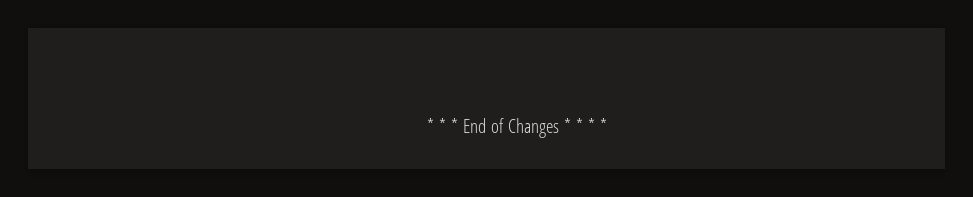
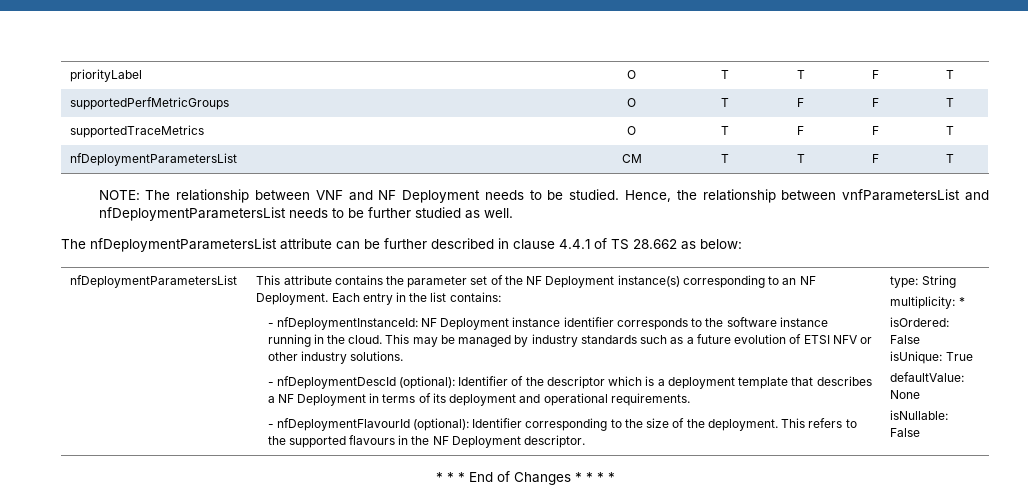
(427, 125) none -> [70,69,143,82] [627,70,636,79] [720,70,729,79] [796,70,805,79] [871,70,879,79] [946,70,954,79] [70,97,230,110] [627,98,636,107] [720,98,729,107] [797,98,804,107] [871,98,879,107] [946,98,954,107] [70,125,205,138] [627,126,636,135] [720,126,729,135] [797,126,804,135] [871,126,879,135] [946,126,954,135] [70,153,238,166] [621,154,642,163] [720,154,729,163] [796,154,805,163] [871,154,879,163] [946,154,954,163] [98,189,989,203] [98,207,513,221] [61,238,742,252] [70,275,238,288] [256,275,816,288] [256,292,501,305] [267,317,828,330] [267,334,873,347] [267,351,404,364] [267,376,872,389] [267,393,690,406] [267,418,857,431] [267,435,586,448] [890,275,956,288] [890,296,965,309] [890,317,950,327] [890,335,921,344] [890,351,973,364] [890,372,965,382] [890,390,921,399] [890,410,949,420] [890,428,921,437] priorityLabel | O | T | T | F | T // supportedPerfMetricGroups | O | T | F | F | T // supportedTraceMetrics | O | T | F | F | T // nfDeploymentParametersList | CM | T | T | F | T // NOTE: The relationship between VNF and NF Deployment needs to be studied. Hence, the relationship between vnfParametersList and nfDeploymentParametersList needs to be further studied as well. // The nfDeploymentParametersList attribute can be further described in clause 4.4.1 of TS 28.662 as below: // nfDeploymentParametersList | This attribute contains the parameter set of the NF Deployment instance(s) corresponding to an NF Deployment. Each entry in the list contains: // - nfDeploymentInstanceId: NF Deployment instance identifier corresponds to the software instance running in the cloud. This may be managed by industry standards such as a future evolution of ETSI NFV or other industry solutions. // - nfDeploymentDescId (optional): Identifier of the descriptor which is a deployment template that describes a NF Deployment in terms of its deployment and operational requirements. // - nfDeploymentFlavourId (optional): Identifier corresponding to the size of the deployment. This refers to the supported flavours in the NF Deployment descriptor. | type: String // multiplicity: * // isOrdered: False // isUnique: True // defaultValue: None // isNullable: False //

